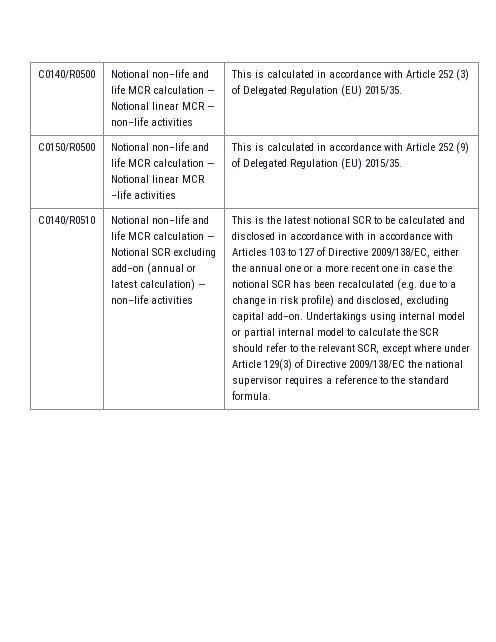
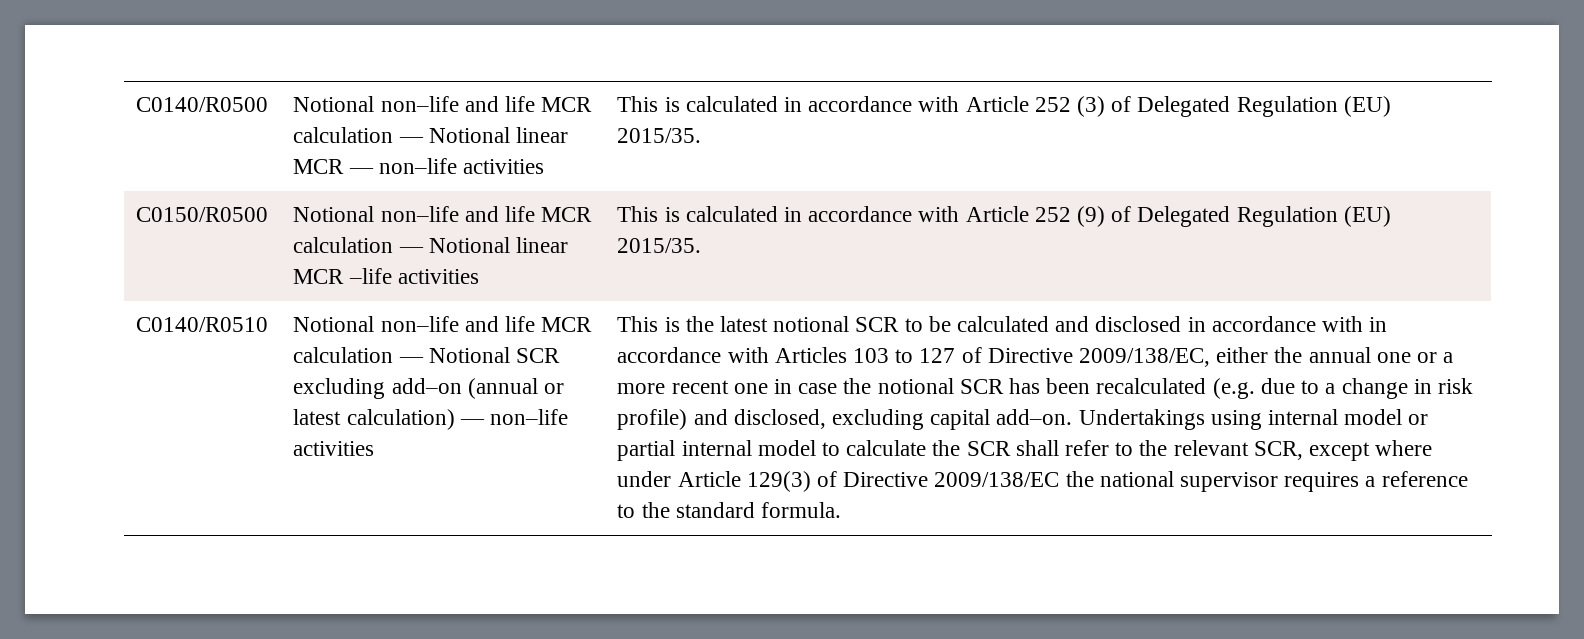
[231,344,263,352] should -> [1015,440,1059,456] shall

